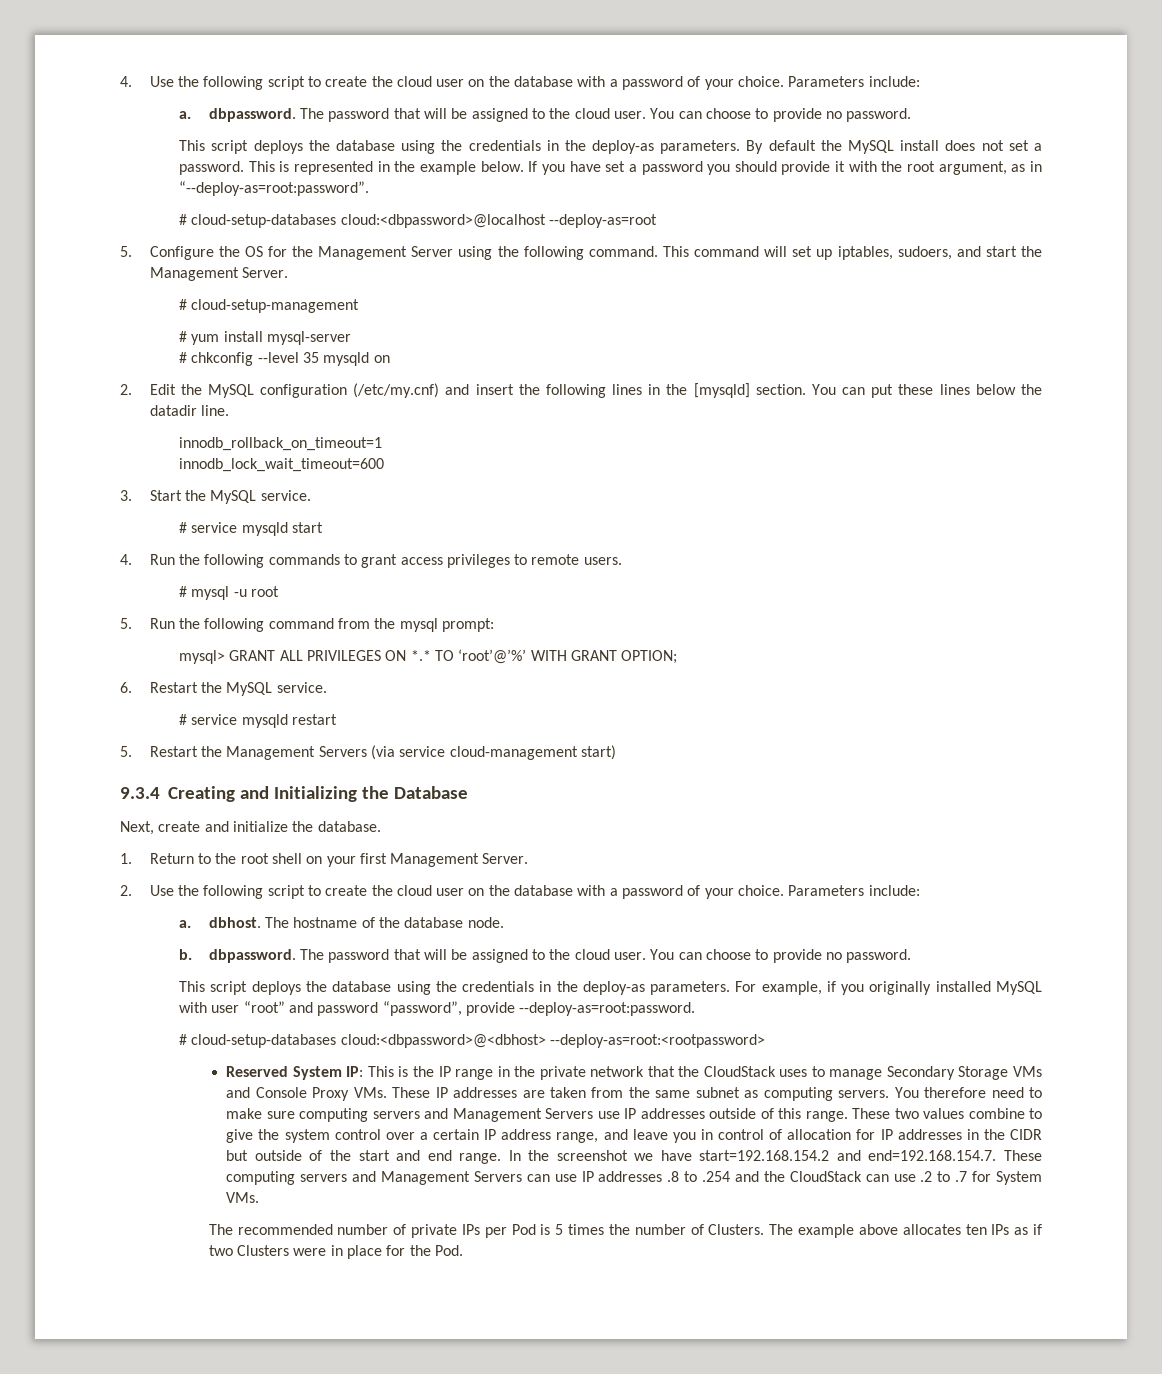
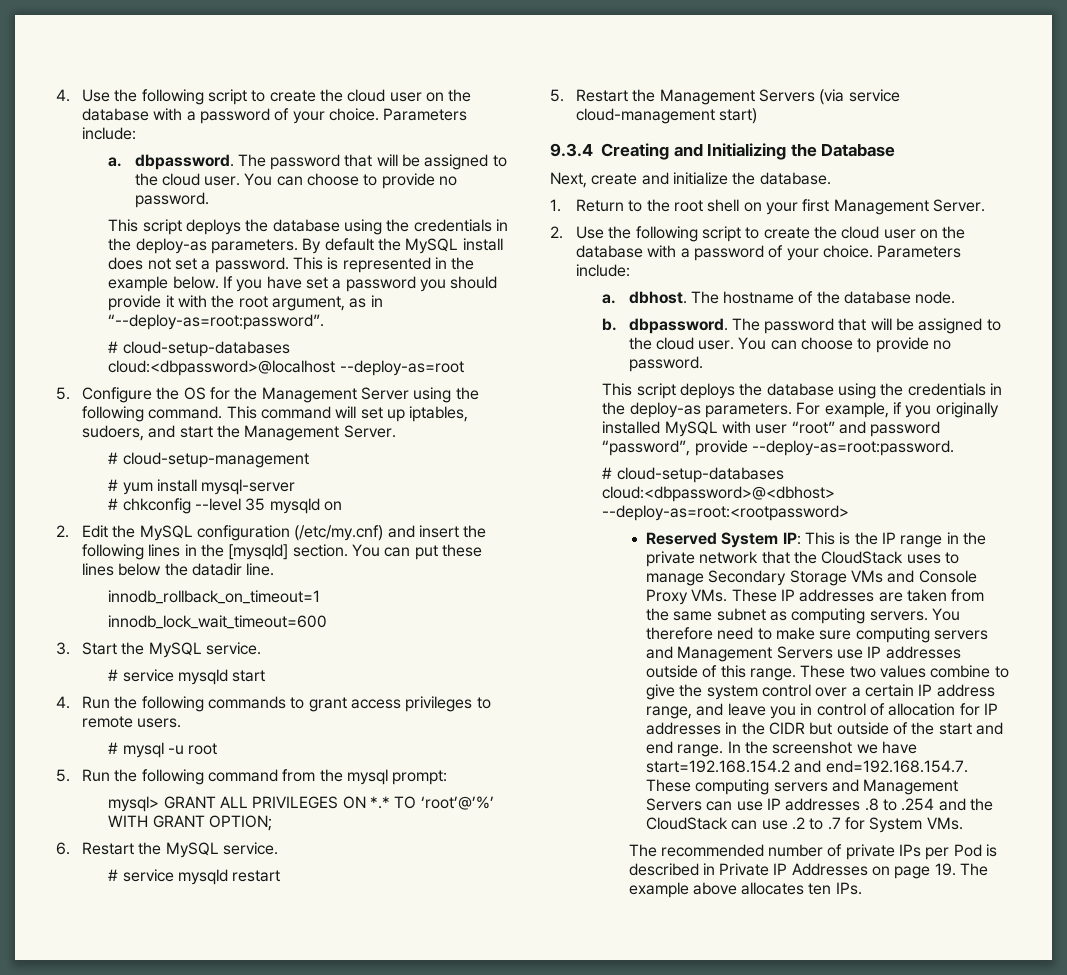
[555,1224,765,1235] 5 times the number of Clusters. -> [628,863,956,879] described in Private IP Addresses on page 19.
[991,1224,1042,1235] [208,1245,463,1259] IPs as if two Clusters were in place for the Pod. -> [835,882,862,895] IPs.

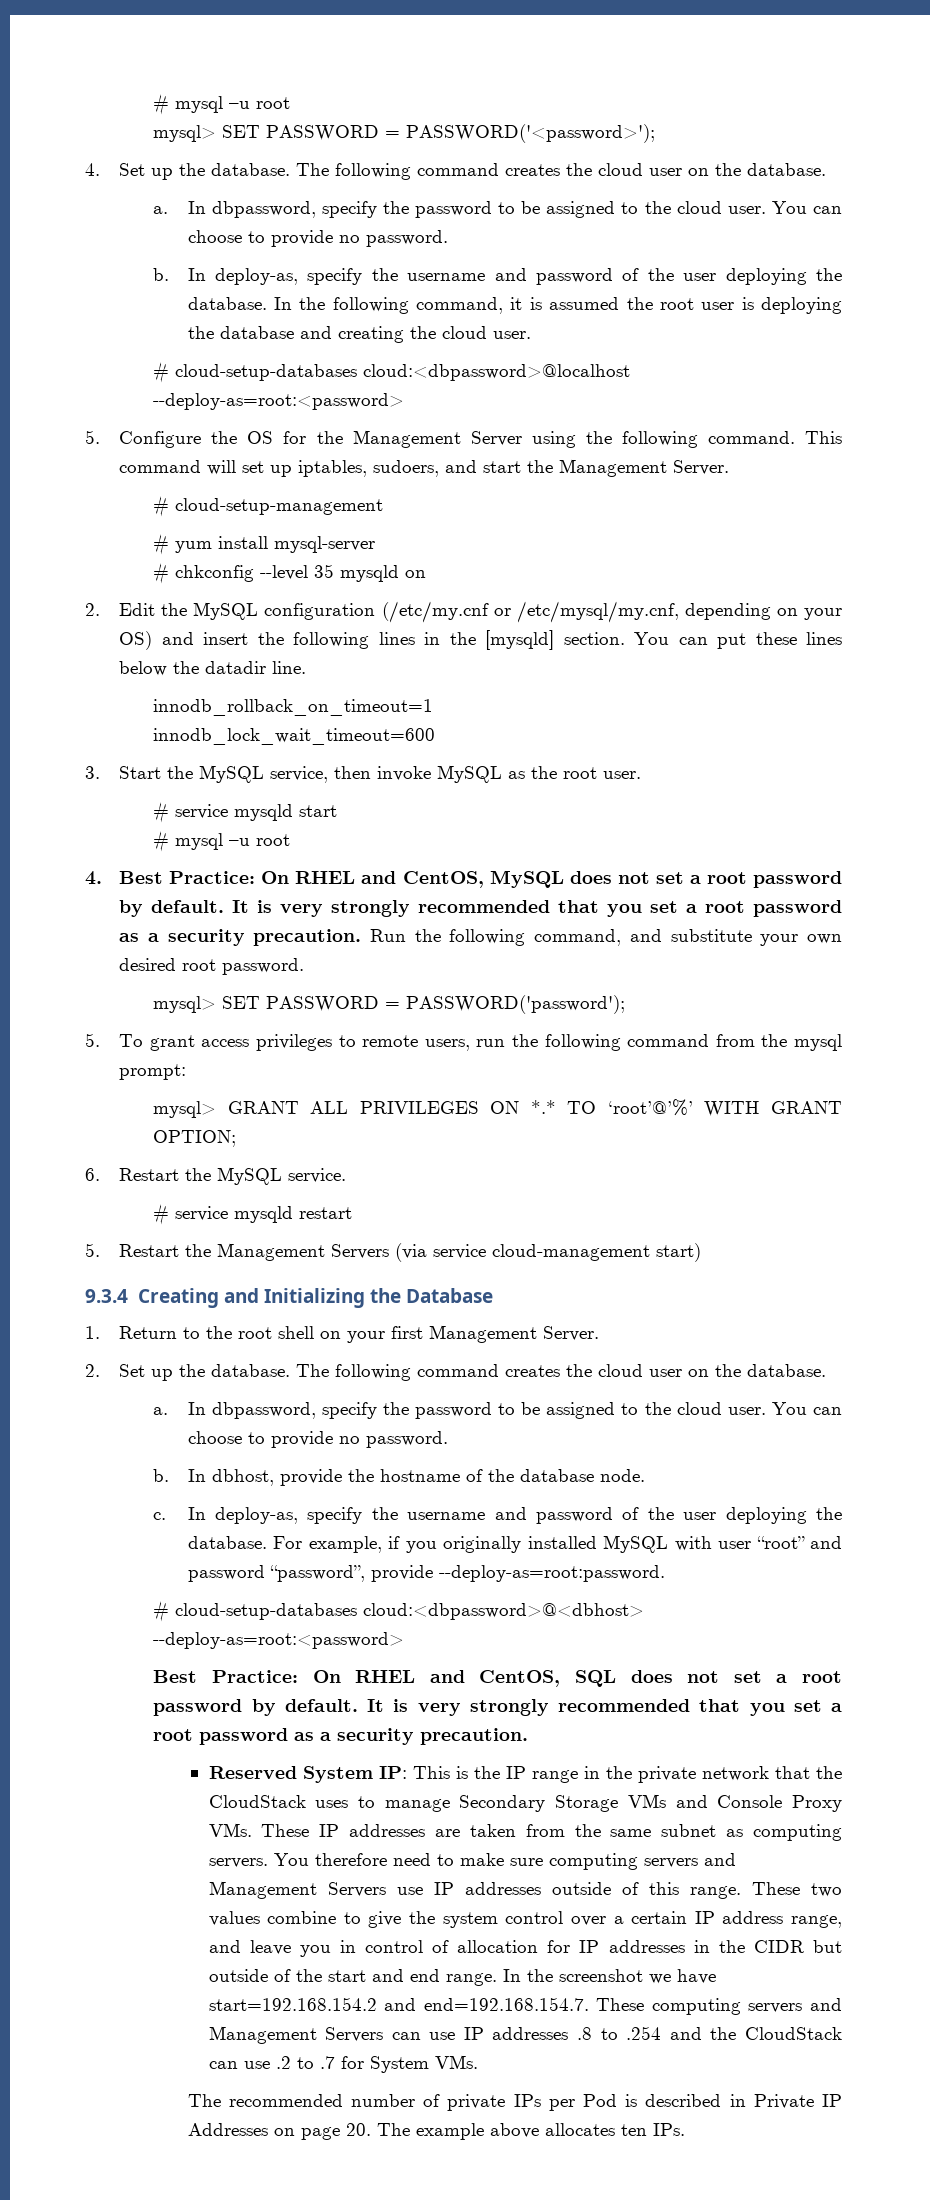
[56,89,472,105] [82,108,468,124] [82,127,137,140] [108,154,398,170] 4. Use the following script to create the cloud user on the database with a password of your choice. Parameters include: // a. dbpassword. The password that will -> [153,94,291,115] [153,124,656,143] [85,163,827,180] [153,201,516,218] # mysql –u root // mysql> SET PASSWORD = PASSWORD('<password>'); // 4. Set up the database. The following command creates the cloud user on the database. // a. In dbpassword, specify the password to
[108,219,508,235] [108,238,503,254] [108,257,475,273] [108,276,498,292] [108,295,383,311] [108,314,325,330] This script deploys the database using the credentials in the deploy-as parameters. By default the MySQL install does not set a password. This is represented in the example below. If you have set a password you should provide it with the root argument, as in “--deploy-as=root:password”. -> [153,268,842,285] [187,297,842,314] [187,326,531,343] b. In deploy-as, specify the username and password of the user deploying the database. In the following command, it is assumed the root user is deploying the database and creating the cloud user.
[339,360,464,376] --deploy-as=root -> [153,393,405,410] --deploy-as=root:<password>
[294,525,384,541] (/etc/my.cnf) -> [381,601,843,623] [119,631,153,650] (/etc/my.cnf or /etc/mysql/my.cnf, depending on your OS)
[206,642,262,655] [108,669,266,685] [56,696,491,712] [82,716,182,728] [108,742,218,758] [56,769,111,782] service. // # service mysqld start // 4. Run the following commands to grant access privileges to remote users. // # mysql -u root // 5. Run -> [270,765,642,783] [153,802,338,823] [153,831,291,852] [85,870,842,888] [119,900,842,917] [119,929,843,946] [119,958,305,975] [153,995,626,1014] [85,1033,506,1051] service, then invoke MySQL as the root user. // # service mysqld start // # mysql –u root // 4. Best Practice: On RHEL and CentOS, MySQL does not set a root password by default. It is very strongly recommended that you set a root password as a security precaution. Run the following command, and substitute your own desired root password. // mysql> SET PASSWORD = PASSWORD('password'); // 5. To grant access privileges to remote users, run
[550,172,831,188] // Next, create and initialize the database. -> (494, 1295) none
[576,226,966,242] [576,245,962,261] [576,264,631,277] [602,291,956,304] [602,318,892,334] Use the following script to create the cloud user on the database with a password of your choice. Parameters include: // a. dbhost. The hostname of the database node. // b. dbpassword. The password that will -> [119,1364,827,1381] [153,1402,516,1419] Set up the database. The following command creates the cloud user on the database. // a. In dbpassword, specify the password to
[602,383,1002,399] [602,402,792,418] This script deploys the database using the credentials in the deploy-as parameters. -> [153,1469,645,1486] [153,1507,842,1524] [187,1536,267,1549] b. In dbhost, provide the hostname of the database node. // c. In deploy-as, specify the username and password of the user deploying the database.
[602,505,850,521] --deploy-as=root:<rootpassword> -> [153,1632,405,1649] [153,1670,843,1687] [153,1699,842,1716] [153,1728,529,1745] --deploy-as=root:<password> // Best Practice: On RHEL and CentOS, SQL does not set a root password by default. It is very strongly recommended that you set a root password as a security precaution.
[934,863,956,876] 19. -> [345,2123,371,2136] 20.

